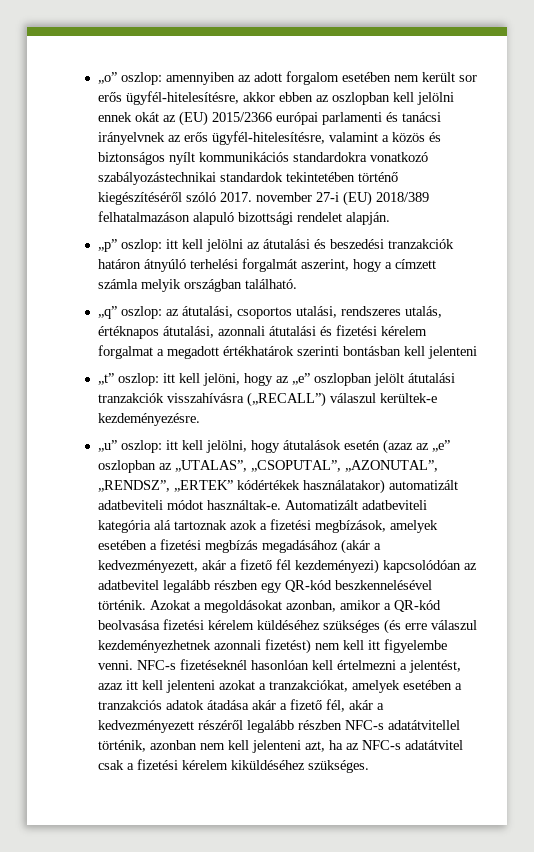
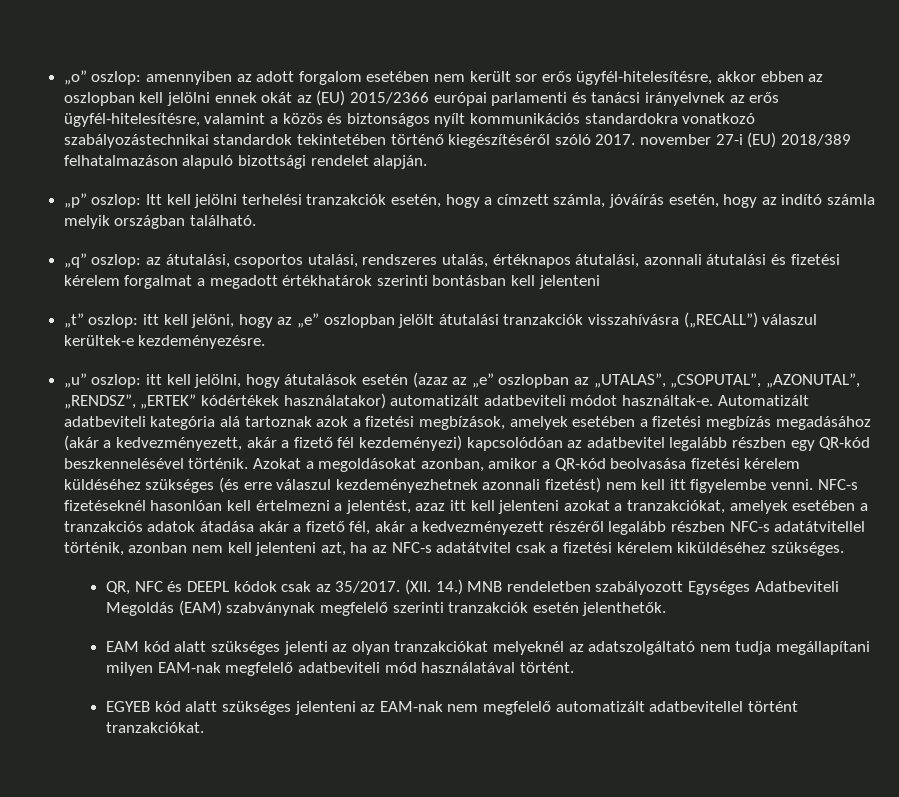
[165,239,454,252] [97,258,436,272] itt kell jelölni az átutalási és beszedési tranzakciók határon átnyúló terhelési forgalmát aszerint, hogy a címzett -> [146,194,823,208] Itt kell jelölni terhelési tranzakciók esetén, hogy a címzett számla, jóváírás esetén, hogy az indító
(369, 766) none -> [106,579,839,595] [106,600,667,616] [106,641,870,655] [106,662,574,676] [106,701,798,715] [106,722,205,733] // QR, NFC és DEEPL kódok csak az 35/2017. (XII. 14.) MNB rendeletben szabályozott Egységes Adatbeviteli Megoldás (EAM) szabványnak megfelelő szerinti tranzakciók esetén jelenthetők. // EAM kód alatt szükséges jelenti az olyan tranzakciókat melyeknél az adatszolgáltató nem tudja megállapítani milyen EAM-nak megfelelő adatbeviteli mód használatával történt. // EGYEB kód alatt szükséges jelenteni az EAM-nak nem megfelelő automatizált adatbevitellel történt tranzakciókat.

